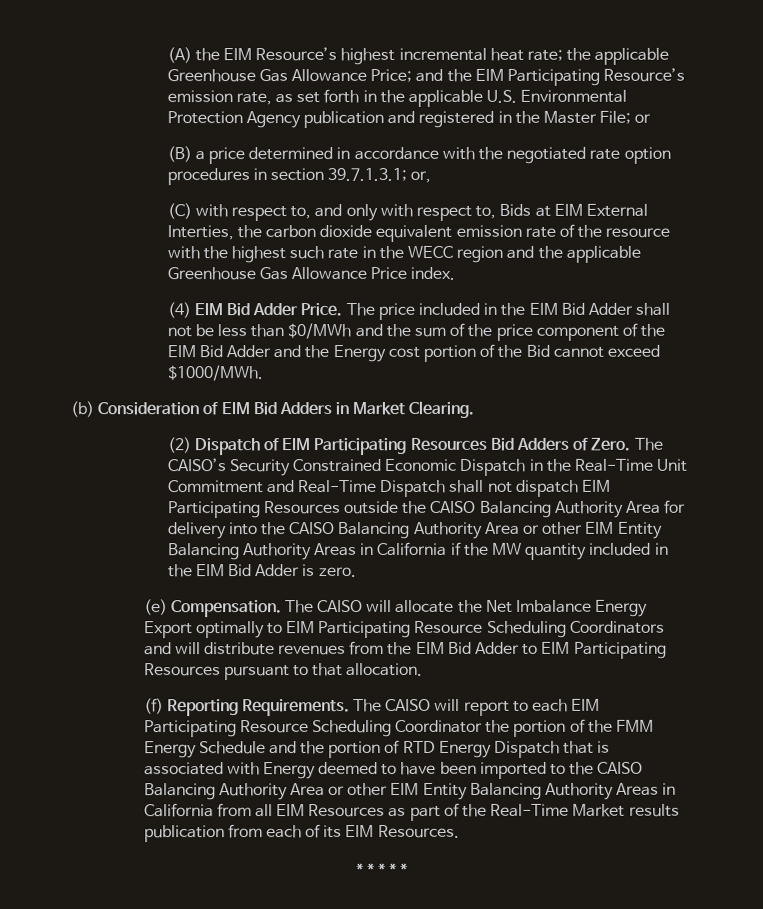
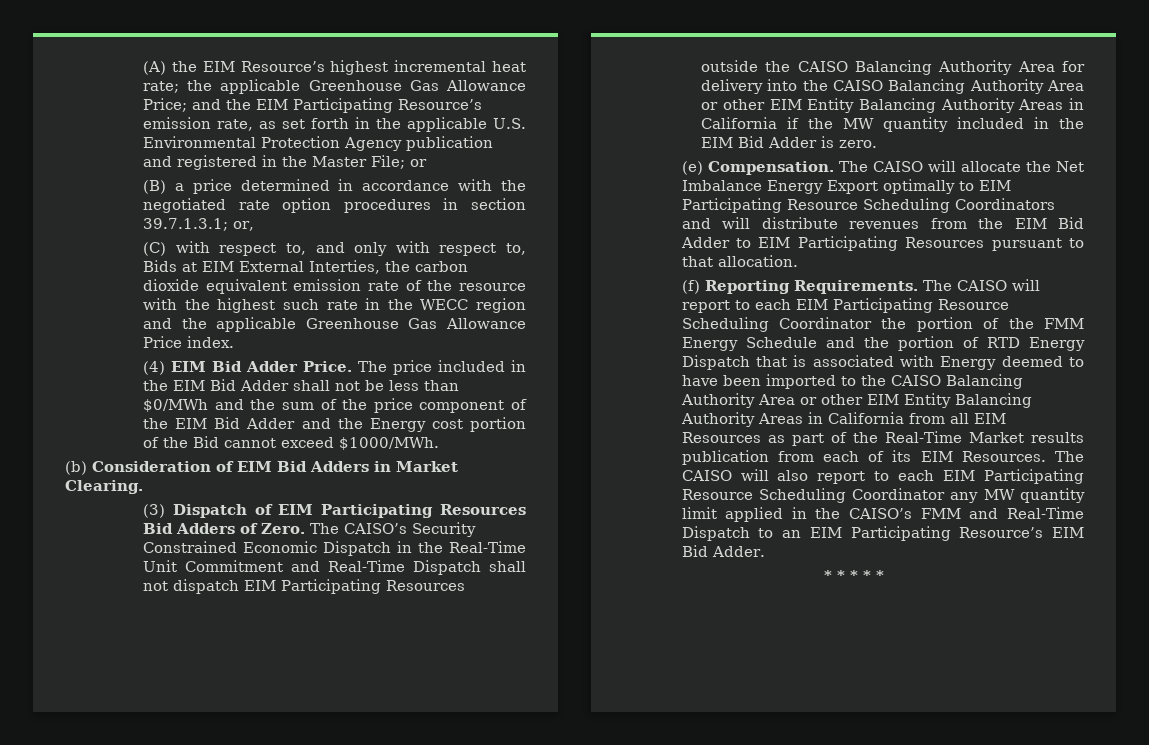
[166,437,191,454] (2) -> [143,504,166,518] (3)
(460, 831) none -> [1055,451,1084,462] [681,469,1084,484] [681,488,1085,503] [681,507,1084,522] [681,526,1084,541] [681,545,765,557] The CAISO will also report to each EIM Participating Resource Scheduling Coordinator any MW quantity limit applied in the CAISO’s FMM and Real-Time Dispatch to an EIM Participating Resource’s EIM Bid Adder.

